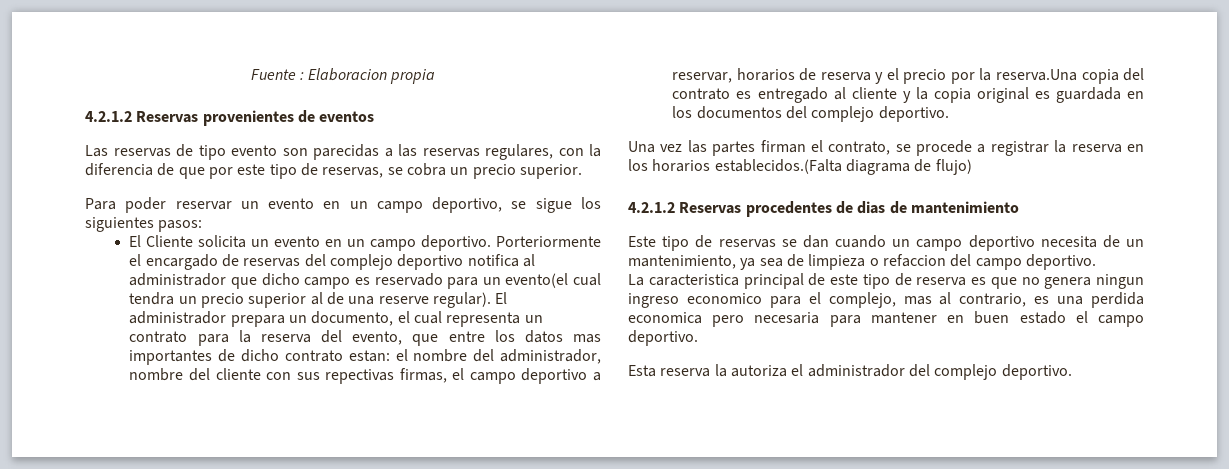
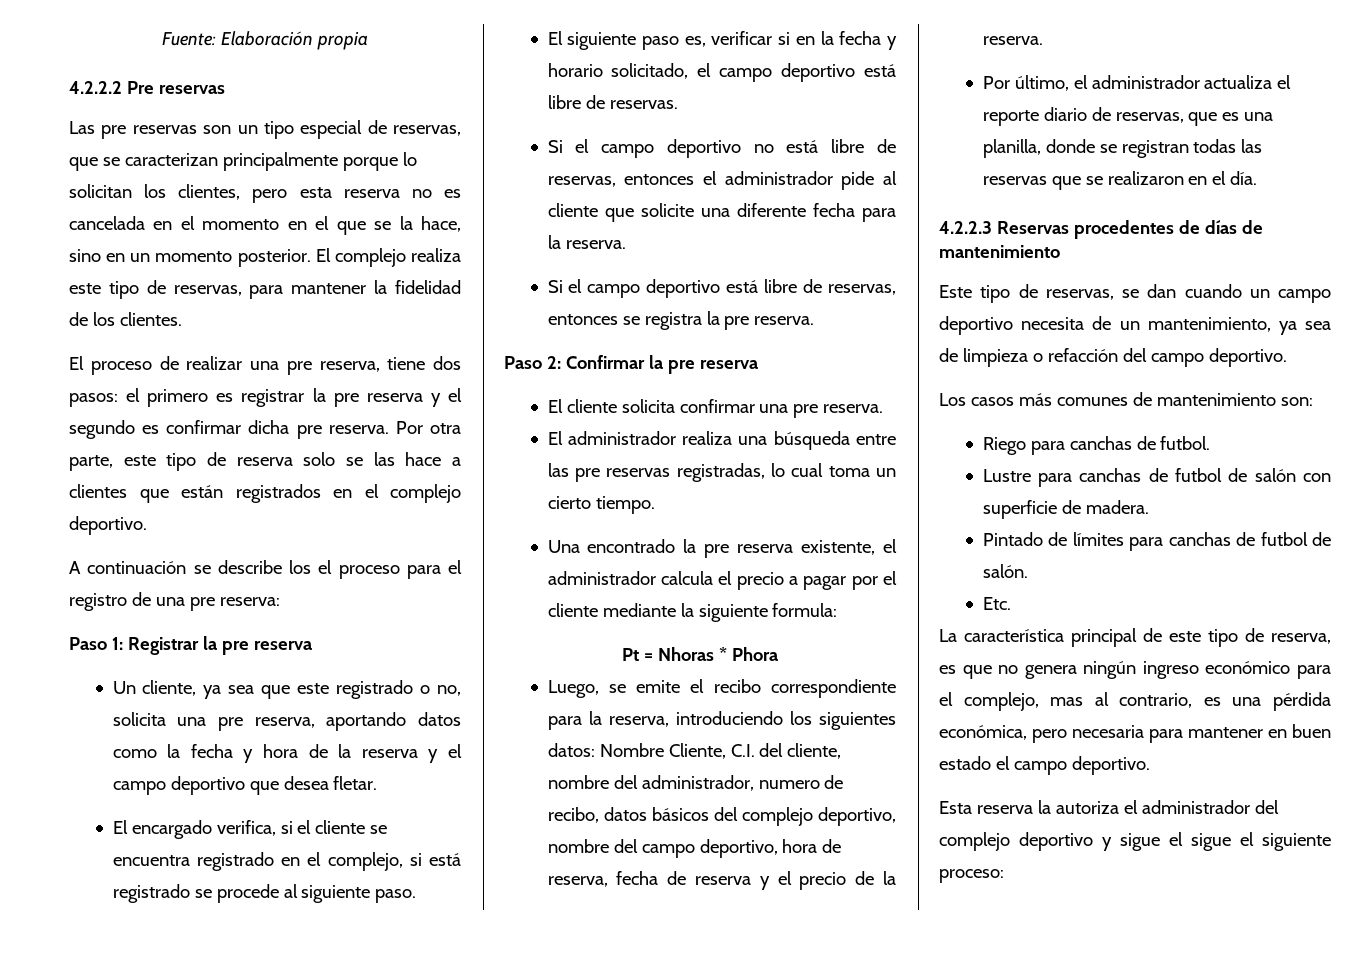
[250,68,436,84] [85,110,375,126] [85,144,601,160] [85,163,582,179] [85,197,601,213] [85,217,203,232] [129,235,601,251] [129,254,535,270] [129,273,601,289] [129,292,508,308] [129,311,543,327] [129,330,601,346] [129,349,601,365] [129,368,602,384] [672,68,795,83] Fuente : Elaboracion propia // 4.2.1.2 Reservas provenientes de eventos // Las reservas de tipo evento son parecidas a las reservas regulares, con la diferencia de que por este tipo de reservas, se cobra un precio superior. // Para poder reservar un evento en un campo deportivo, se sigue los siguientes pasos: // El Cliente solicita un evento en un campo deportivo. Porteriormente el encargado de reservas del complejo deportivo notifica al administrador que dicho campo es reservado para un evento(el cual tendra un precio superior al de una reserve regular). El administrador prepara un documento, el cual representa un contrato para la reserva del evento, que entre los datos mas importantes de dicho contrato estan: el nombre del administrador, nombre del cliente con sus repectivas firmas, el campo deportivo a reservar, horarios -> [162,31,368,50] [69,81,225,94] [69,120,461,139] [69,152,417,171] [69,184,462,203] [69,216,462,235] [69,248,461,267] [69,280,461,299] [69,312,182,326] [69,356,461,375] [69,388,462,407] [69,420,461,439] [69,452,462,471] [69,484,461,503] [69,516,147,535] [69,560,462,579] [69,592,280,611] [69,636,312,655] [112,680,461,699] [112,712,461,731] [112,744,462,763] [112,776,378,795] [112,820,388,839] [112,852,462,871] [112,884,417,903] [547,31,898,50] [547,63,896,82] [547,95,678,109] [547,139,896,158] [547,171,897,190] [547,203,896,222] [547,235,626,249] [547,279,896,298] [547,311,815,330] [504,355,758,374] [547,399,884,418] [547,431,896,450] [547,463,896,482] [547,496,655,514] [547,539,897,558] [547,571,897,590] [547,603,838,622] [622,647,778,661] [547,679,896,698] [547,711,896,730] [547,743,842,759] [547,775,844,791] [547,807,896,826] [547,839,842,858] [547,871,659,887] Fuente: Elaboración propia // 4.2.2.2 Pre reservas // Las pre reservas son un tipo especial de reservas, que se caracterizan principalmente porque lo solicitan los clientes, pero esta reserva no es cancelada en el momento en el que se la hace, sino en un momento posterior. El complejo realiza este tipo de reservas, para mantener la fidelidad de los clientes. // El proceso de realizar una pre reserva, tiene dos pasos: el primero es registrar la pre reserva y el segundo es confirmar dicha pre reserva. Por otra parte, este tipo de reserva solo se las hace a clientes que están registrados en el complejo deportivo. // A continuación se describe los el proceso para el registro de una pre reserva: // Paso 1: Registrar la pre reserva // Un cliente, ya sea que este registrado o no, solicita una pre reserva, aportando datos como la fecha y hora de la reserva y el campo deportivo que desea fletar. // El encargado verifica, si el cliente se encuentra registrado en el complejo, si está registrado se procede al siguiente paso. // El siguiente paso es, verificar si en la fecha y horario solicitado, el campo deportivo está libre de reservas. // Si el campo deportivo no está libre de reservas, entonces el administrador pide al cliente que solicite una diferente fecha para la reserva. // Si el campo deportivo está libre de reservas, entonces se registra la pre reserva. // Paso 2: Confirmar la pre reserva // El cliente solicita confirmar una pre reserva. // El administrador realiza una búsqueda entre las pre reservas registradas, lo cual toma un cierto tiempo. // Una encontrado la pre reserva existente, el administrador calcula el precio a pagar por el cliente mediante la siguiente formula: // Pt = Nhoras * Phora // Luego, se emite el recibo correspondiente para la reserva, introduciendo los siguientes datos: Nombre Cliente, C.I. del cliente, nombre del administrador, numero de recibo, datos básicos del complejo deportivo, nombre del campo deportivo, hora de reserva, fecha
[950,68,1144,84] [672,87,1145,103] [672,106,949,122] [628,140,1144,156] [628,159,972,175] [628,202,675,213] por la reserva.Una copia del contrato es entregado al cliente y la copia original es guardada en los documentos del complejo deportivo. // Una vez las partes firman el contrato, se procede a registrar la reserva en los horarios establecidos.(Falta diagrama de flujo) // 4.2.1.2 -> [855,871,896,885] [982,36,1043,45] [982,75,1292,91] [982,107,1274,126] [982,139,1263,158] [982,171,1258,190] [939,221,992,234] de la reserva. // Por último, el administrador actualiza el reporte diario de reservas, que es una planilla, donde se registran todas las reservas que se realizaron en el día. // 4.2.2.3
[857,201,886,214] dias -> [1204,220,1237,234] días
[718,239,776,248] reservas -> [1045,289,1114,300] reservas,
[882,254,946,267] refaccion -> [1047,348,1118,362] refacción
(1096, 262) none -> [939,392,1313,406] [982,436,1211,455] [982,468,1331,487] [982,500,1149,519] [982,532,1331,551] [982,564,1028,578] [982,597,1011,610] // Los casos más comunes de mantenimiento son: // Riego para canchas de futbol. // Lustre para canchas de futbol de salón con superficie de madera. // Pintado de límites para canchas de futbol de salón. // Etc.
[648,274,739,286] caracteristica -> [964,629,1064,642] característica
[916,277,967,286] reserva -> [1271,633,1331,644] reserva,
[1096,274,1144,289] [628,293,762,308] ningun ingreso economico -> [1083,661,1291,679] ningún ingreso económico
[1091,292,1144,308] [628,312,702,324] perdida economica -> [1273,692,1331,711] [939,725,1027,740] pérdida económica,
[1001,364,1072,380] deportivo. -> [1019,832,1331,851] [939,869,1004,883] deportivo y sigue el sigue el siguiente proceso:

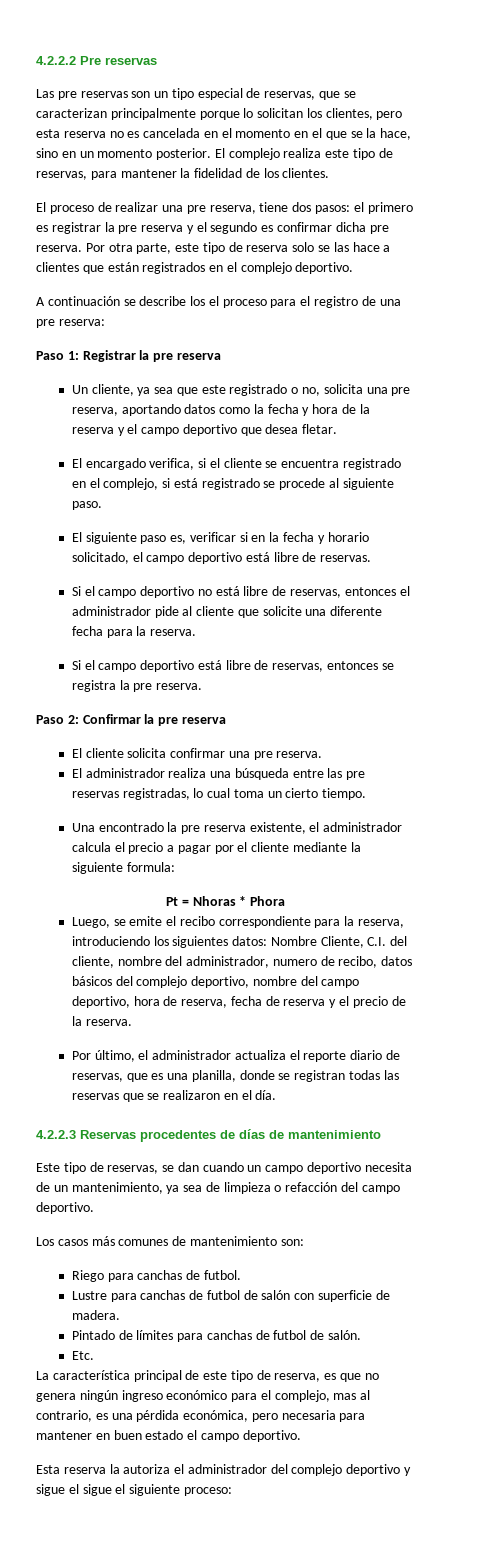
[162,31,368,50] Fuente: Elaboración propia // -> (36, 60) none

